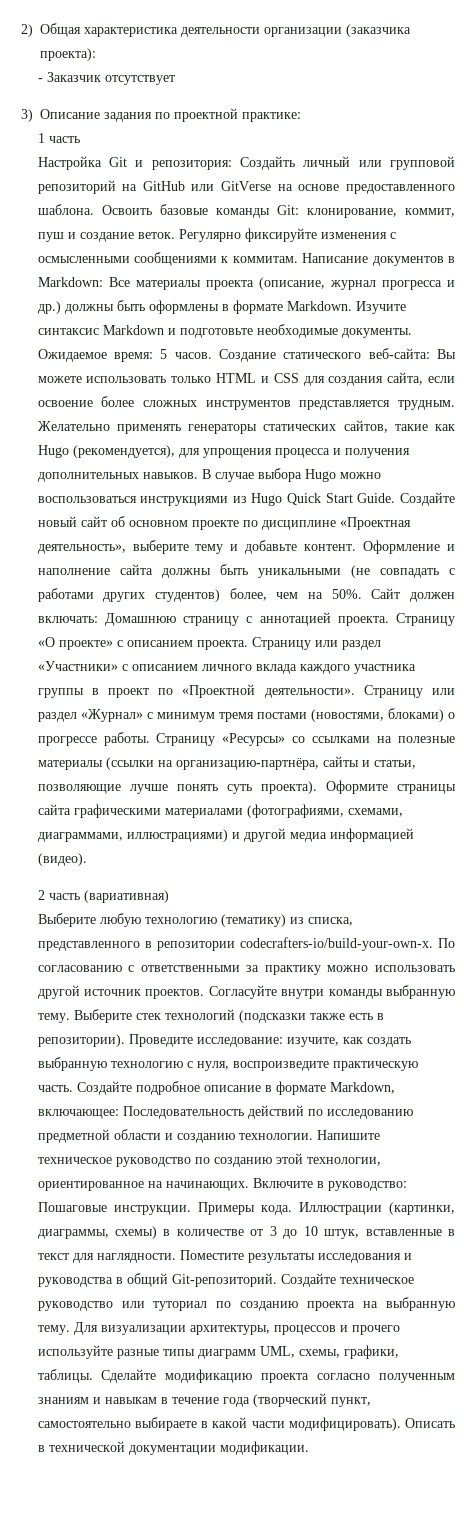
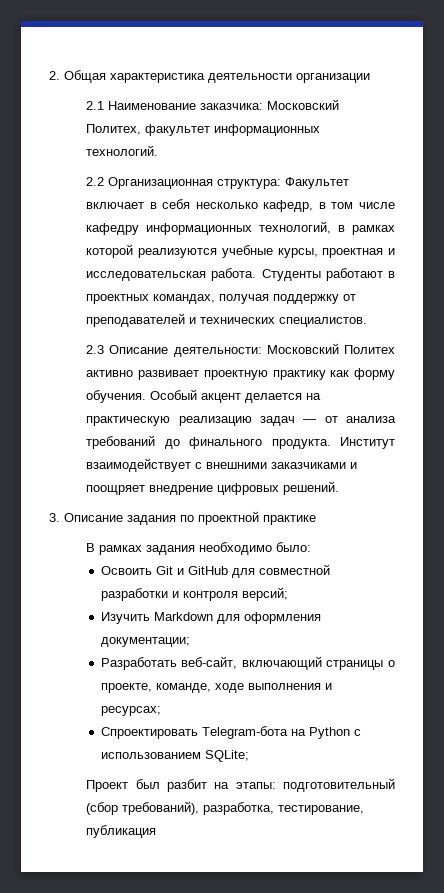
[21,24,33,37] 2) -> [49,71,60,80] 2.
[346,24,411,37] [40,48,96,61] [37,72,175,85] [21,108,301,122] [37,133,80,143] [37,156,455,170] [37,180,455,194] [37,204,456,218] [37,228,396,242] [37,252,456,266] [37,277,456,290] [37,300,406,314] [37,324,412,338] [37,348,456,362] [37,372,455,386] [37,396,455,410] [37,420,455,434] [37,445,410,458] [37,468,381,482] [37,492,455,506] [37,516,411,530] [37,540,455,554] [37,564,456,578] [37,588,455,602] [37,612,455,626] [37,637,381,650] [37,661,416,674] [37,684,456,698] [37,708,455,722] [37,732,455,746] [37,756,416,770] [37,780,457,794] [37,804,403,818] [37,828,414,842] [37,853,87,866] [37,890,169,903] [37,913,353,927] [37,937,455,951] [37,965,456,975] [37,985,456,999] [37,1009,384,1023] [37,1034,411,1047] [37,1057,418,1071] [37,1081,395,1095] [37,1105,413,1119] [37,1129,380,1143] [37,1153,381,1167] [37,1178,407,1191] [37,1202,456,1215] [37,1226,456,1239] [37,1250,412,1263] [37,1273,414,1287] [37,1297,455,1311] [37,1322,400,1335] [37,1345,399,1359] [37,1369,455,1383] [37,1393,371,1407] [37,1417,455,1431] [37,1441,309,1455] (заказчика проекта): // - Заказчик отсутствует // 3) Описание задания по проектной практике: // 1 часть // Настройка Git и репозитория: Создайть личный или групповой репозиторий на GitHub или GitVerse на основе предоставленного шаблона. Освоить базовые команды Git: клонирование, коммит, пуш и создание веток. Регулярно фиксируйте изменения с осмысленными сообщениями к коммитам. Написание документов в Markdown: Все материалы проекта (описание, журнал прогресса и др.) должны быть оформлены в формате Markdown. Изучите синтаксис Markdown и подготовьте необходимые документы. Ожидаемое время: 5 часов. Создание статического веб-сайта: Вы можете использовать только HTML и CSS для создания сайта, если освоение более сложных инструментов представляется трудным. Желательно применять генераторы статических сайтов, такие как Hugo (рекомендуется), для упрощения процесса и получения дополнительных навыков. В случае выбора Hugo можно воспользоваться инструкциями из Hugo Quick Start Guide. Создайте новый сайт об основном проекте по дисциплине «Проектная деятельность», выберите тему и добавьте контент. Оформление и наполнение сайта должны быть уникальными (не совпадать с работами других студентов) более, чем на 50%. Сайт должен включать: Домашнюю страницу с аннотацией проекта. Страницу «О проекте» с описанием проекта. Страницу или раздел «Участники» с описанием личного вклада каждого участника группы в проект по «Проектной деятельности». Страницу или раздел «Журнал» с минимум тремя постами (новостями, блоками) о прогрессе работы. Страницу «Ресурсы» со ссылками на полезные материалы (ссылки на организацию-партнёра, сайты и статьи, позволяющие лучше понять суть проекта). Оформите страницы сайта графическими материалами (фотографиями, схемами, диаграммами, иллюстрациями) и другой медиа информацией (видео). // 2 часть (вариативная) // Выберите любую технологию (тематику) из списка, представленного в репозитории codecrafters-io/build-your-own-x. По согласованию с ответственными за практику можно использовать другой источник проектов. Согласуйте внутри команды выбранную тему. Выберите стек технологий (подсказки также есть в репозитории). Проведите исследование: изучите, как создать выбранную технологию с нуля, воспроизведите практическую часть. Создайте подробное описание в формате Markdown, включающее: Последовательность действий по исследованию предметной области и созданию технологии. Напишите техническое руководство по созданию этой технологии, ориентированное на начинающих. Включите в руководство: Пошаговые инструкции. Примеры кода. Иллюстрации (картинки, диаграммы, схемы) в количестве от 3 до 10 штук, вставленные в текст для наглядности. Поместите результаты исследования и руководства в общий Git-репозиторий. Создайте техническое руководство или туториал по созданию проекта на выбранную тему. Для визуализации архитектуры, процессов и прочего используйте разные типы диаграмм UML, схемы, графики, таблицы. Сделайте модификацию проекта согласно полученным знаниям и навыкам в течение года (творческий пункт, самостоятельно выбираете в какой части модифицировать). Описать в технической документации модификации. -> [86,99,340,110] [86,124,321,136] [86,145,159,156] [86,177,350,189] [86,199,395,212] [86,221,395,235] [86,244,395,258] [86,268,395,281] [86,294,357,304] [86,313,368,327] [86,343,395,357] [86,368,395,380] [86,389,322,403] [86,416,397,426] [86,435,395,449] [86,458,358,472] [86,481,340,495] [49,511,316,525] [86,542,312,555] [100,564,330,578] [100,587,288,601] [100,612,321,624] [100,637,190,647] [100,656,396,670] [100,683,332,693] [100,706,161,716] [100,726,361,739] [100,750,249,762] [86,778,395,792] [86,801,365,815] [86,825,157,838] // 2.1 Наименование заказчика: Московский Политех, факультет информационных технологий. // 2.2 Организационная структура: Факультет включает в себя несколько кафедр, в том числе кафедру информационных технологий, в рамках которой реализуются учебные курсы, проектная и исследовательская работа. Студенты работают в проектных командах, получая поддержку от преподавателей и технических специалистов. // 2.3 Описание деятельности: Московский Политех активно развивает проектную практику как форму обучения. Особый акцент делается на практическую реализацию задач — от анализа требований до финального продукта. Институт взаимодействует с внешними заказчиками и поощряет внедрение цифровых решений. // 3. Описание задания по проектной практике // В рамках задания необходимо было: // Освоить Git и GitHub для совместной разработки и контроля версий; // Изучить Markdown для оформления документации; // Разработать веб-сайт, включающий страницы о проекте, команде, ходе выполнения и ресурсах; // Спроектировать Telegram-бота на Python с использованием SQLite; // Проект был разбит на этапы: подготовительный (сбор требований), разработка, тестирование, публикация

